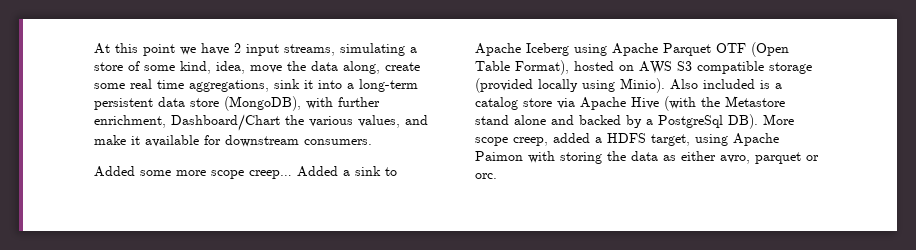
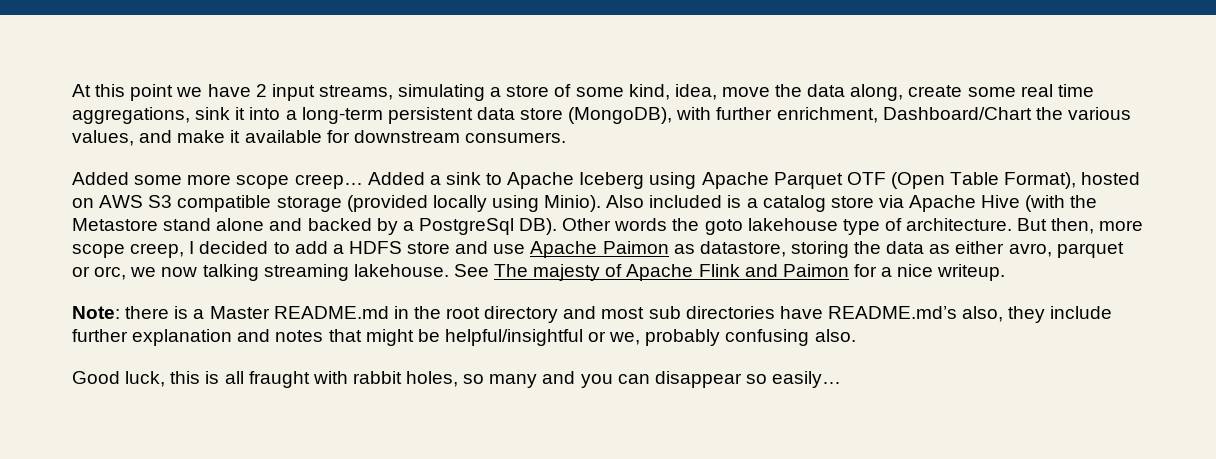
[763,114,794,125] [475,133,779,146] [475,151,555,163] More scope creep, added a HDFS target, using Apache Paimon with -> [562,218,1144,235] [72,241,786,258] Other words the goto lakehouse type of architecture. But then, more scope creep, I decided to add a HDFS store and use Apache Paimon as datastore,
[475,173,497,179] orc. -> [94,264,1006,281] [72,306,1113,323] [72,329,856,346] [72,371,842,388] orc, we now talking streaming lakehouse. See The majesty of Apache Flink and Paimon for a nice writeup. // Note: there is a Master README.md in the root directory and most sub directories have README.md’s also, they include further explanation and notes that might be helpful/insightful or we, probably confusing also. // Good luck, this is all fraught with rabbit holes, so many and you can disappear so easily…

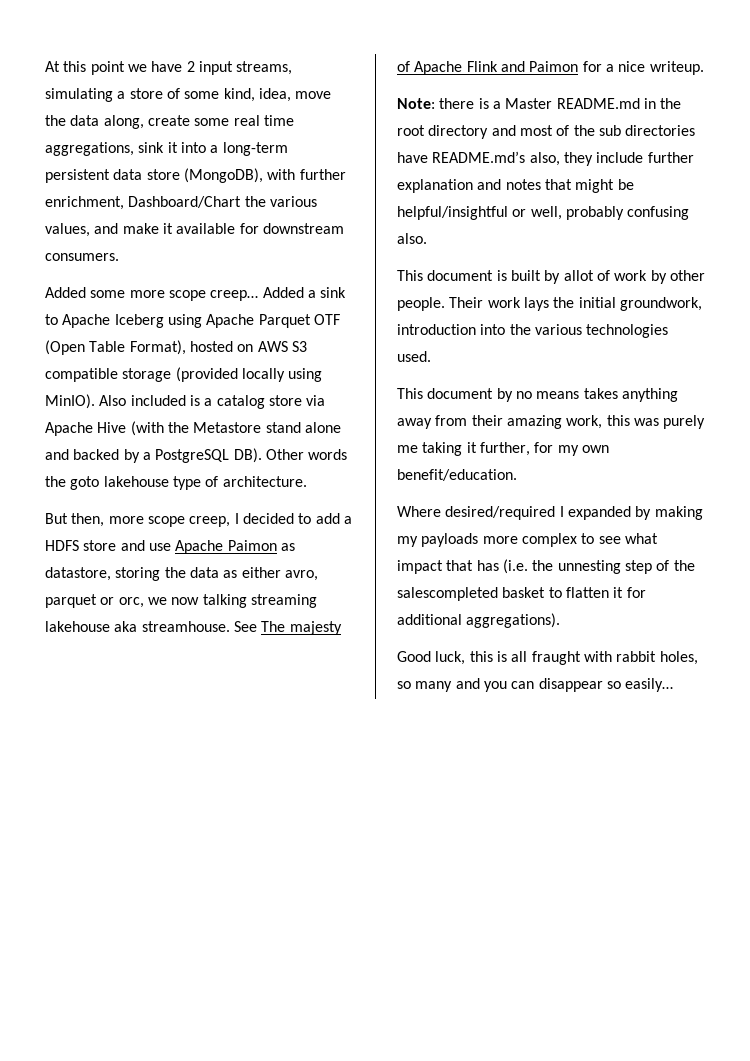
[544,195,602,212] Minio). -> [45,394,95,409] MinIO).
[418,218,514,235] PostgreSql -> [155,449,230,463] PostgreSQL
(1013, 224) none -> (307, 481) //
[353,264,449,277] lakehouse. -> [45,621,230,632] lakehouse aka streamhouse.
(645, 313) none -> [556,125,595,136] of the
[609,332,641,345] we, -> [530,206,562,220] well,
(856, 335) none -> [397,270,705,284] [397,297,702,311] [397,324,669,338] [397,351,431,362] [397,388,678,402] [397,415,706,429] [397,442,609,456] [397,469,517,481] [397,506,703,520] [397,533,658,547] [397,559,695,574] [397,587,646,601] [397,613,561,628] // This document is built by allot of work by other people. Their work lays the initial groundwork, introduction into the various technologies used. // This document by no means takes anything away from their amazing work, this was purely me taking it further, for my own benefit/education. // Where desired/required I expanded by making my payloads more complex to see what impact that has (i.e. the unnesting step of the salescompleted basket to flatten it for additional aggregations).

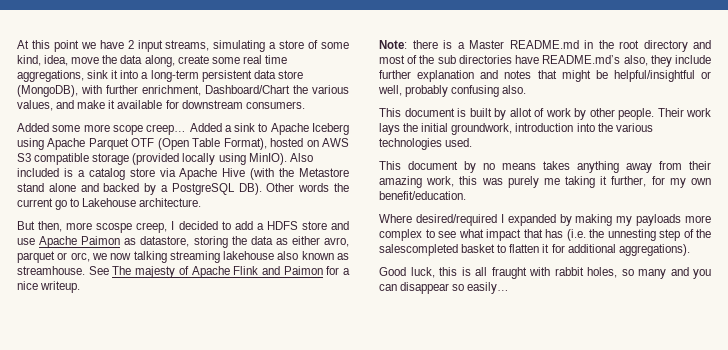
[70,476,219,490] goto lakehouse type of -> [17,198,137,210] current go to Lakehouse
[147,516,185,527] scope -> [96,223,133,233] scospe
[114,621,138,632] aka -> [277,251,350,260] also known as

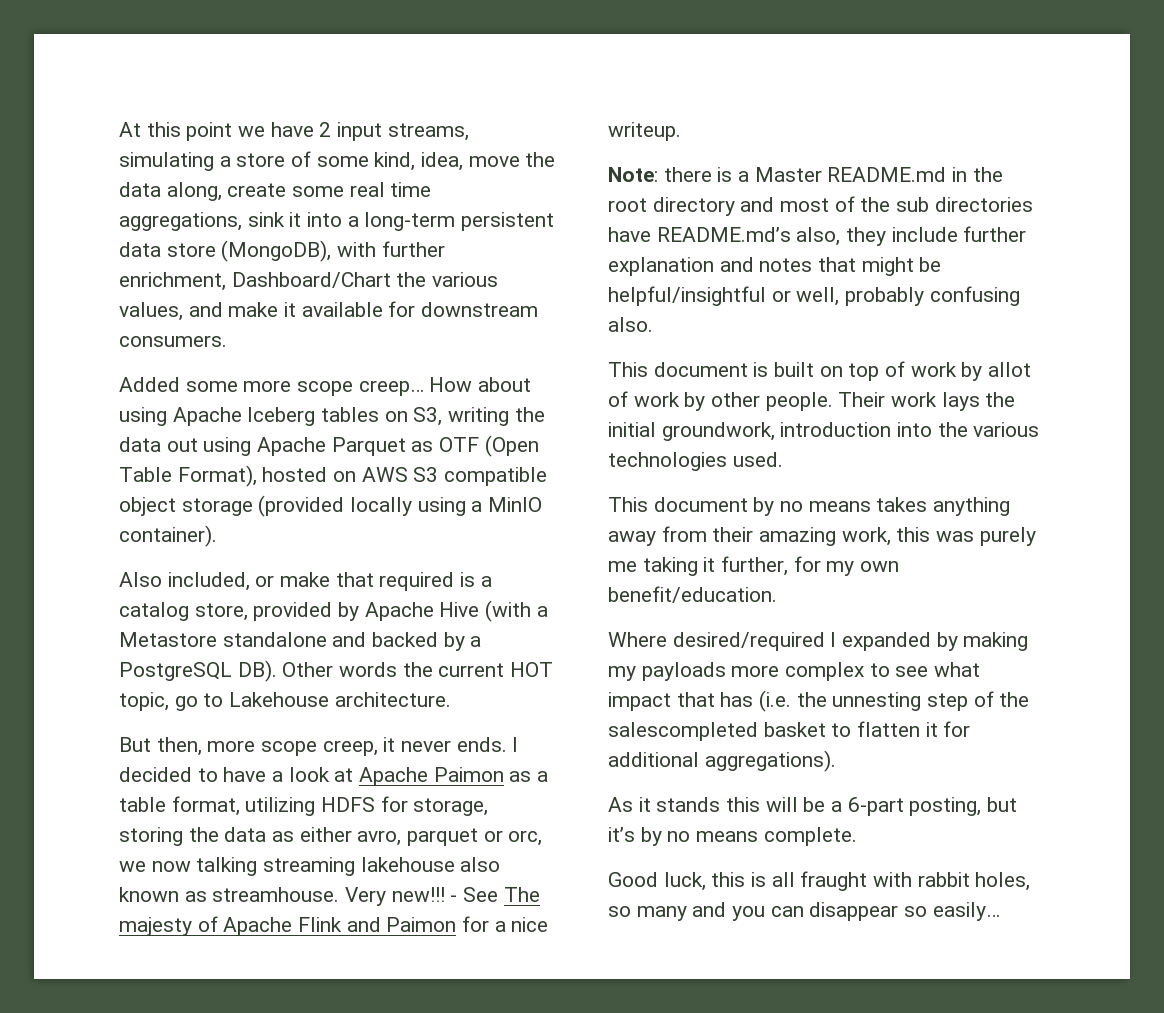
[189,123,350,135] Added a sink to Apache Iceberg -> [429,377,532,392] [119,407,545,426] [119,437,198,452] How about using Apache Iceberg tables on S3, writing the data out
(129, 144) none -> [411,441,434,452] as
(90, 159) none -> [119,497,176,516] object
[248,153,313,165] [17,168,349,180] [17,183,76,192] MinIO). Also included is a catalog store via Apache Hive (with the Metastore stand alone -> [471,497,543,512] [119,525,217,547] [119,572,492,591] [119,600,548,622] [119,632,327,647] a MinIO container). // Also included, or make that required is a catalog store, provided by Apache Hive (with a Metastore standalone
(53, 202) none -> [510,662,554,677] [119,692,169,711] HOT topic,
[96,221,349,233] [17,236,190,248] scospe creep, I decided to add a HDFS store and use Apache Paimon as datastore, -> [261,737,519,756] [119,767,549,786] [119,796,489,816] scope creep, it never ends. I decided to have a look at Apache Paimon as a table format, utilizing HDFS for storage,
(85, 270) none -> [345,887,458,906] Very new!!! -
(492, 112) none -> [819,361,957,381] on top of work
(690, 250) none -> [608,797,1018,816] [608,827,857,846] // As it stands this will be a 6-part posting, but it’s by no means complete.

